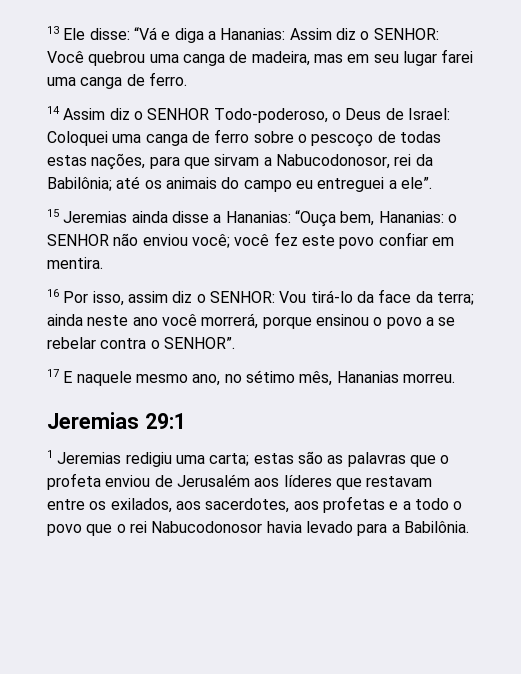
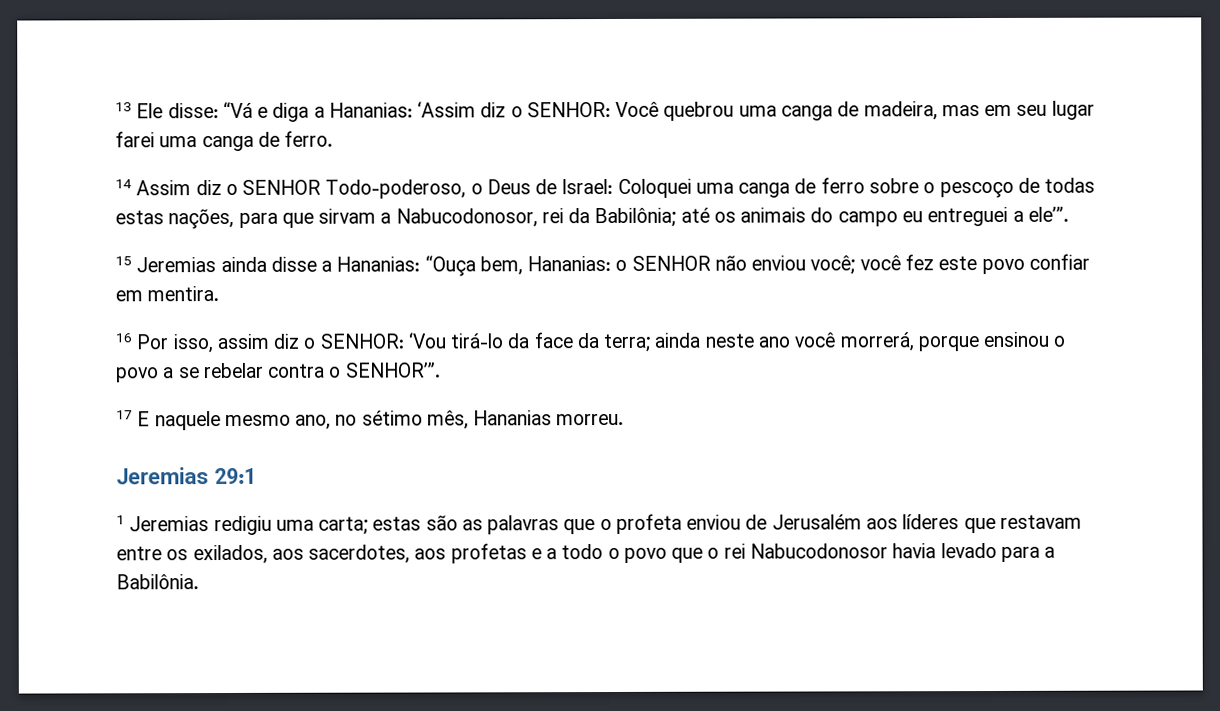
[289,28,332,40] Assim -> [417,101,477,118] ‘Assim
[400,177,432,189] ele”. -> [1027,206,1069,222] ele’”.
[279,291,307,303] Vou -> [407,332,446,349] ‘Vou
[163,337,235,349] SENHOR”. -> [345,362,441,378] SENHOR’”.

